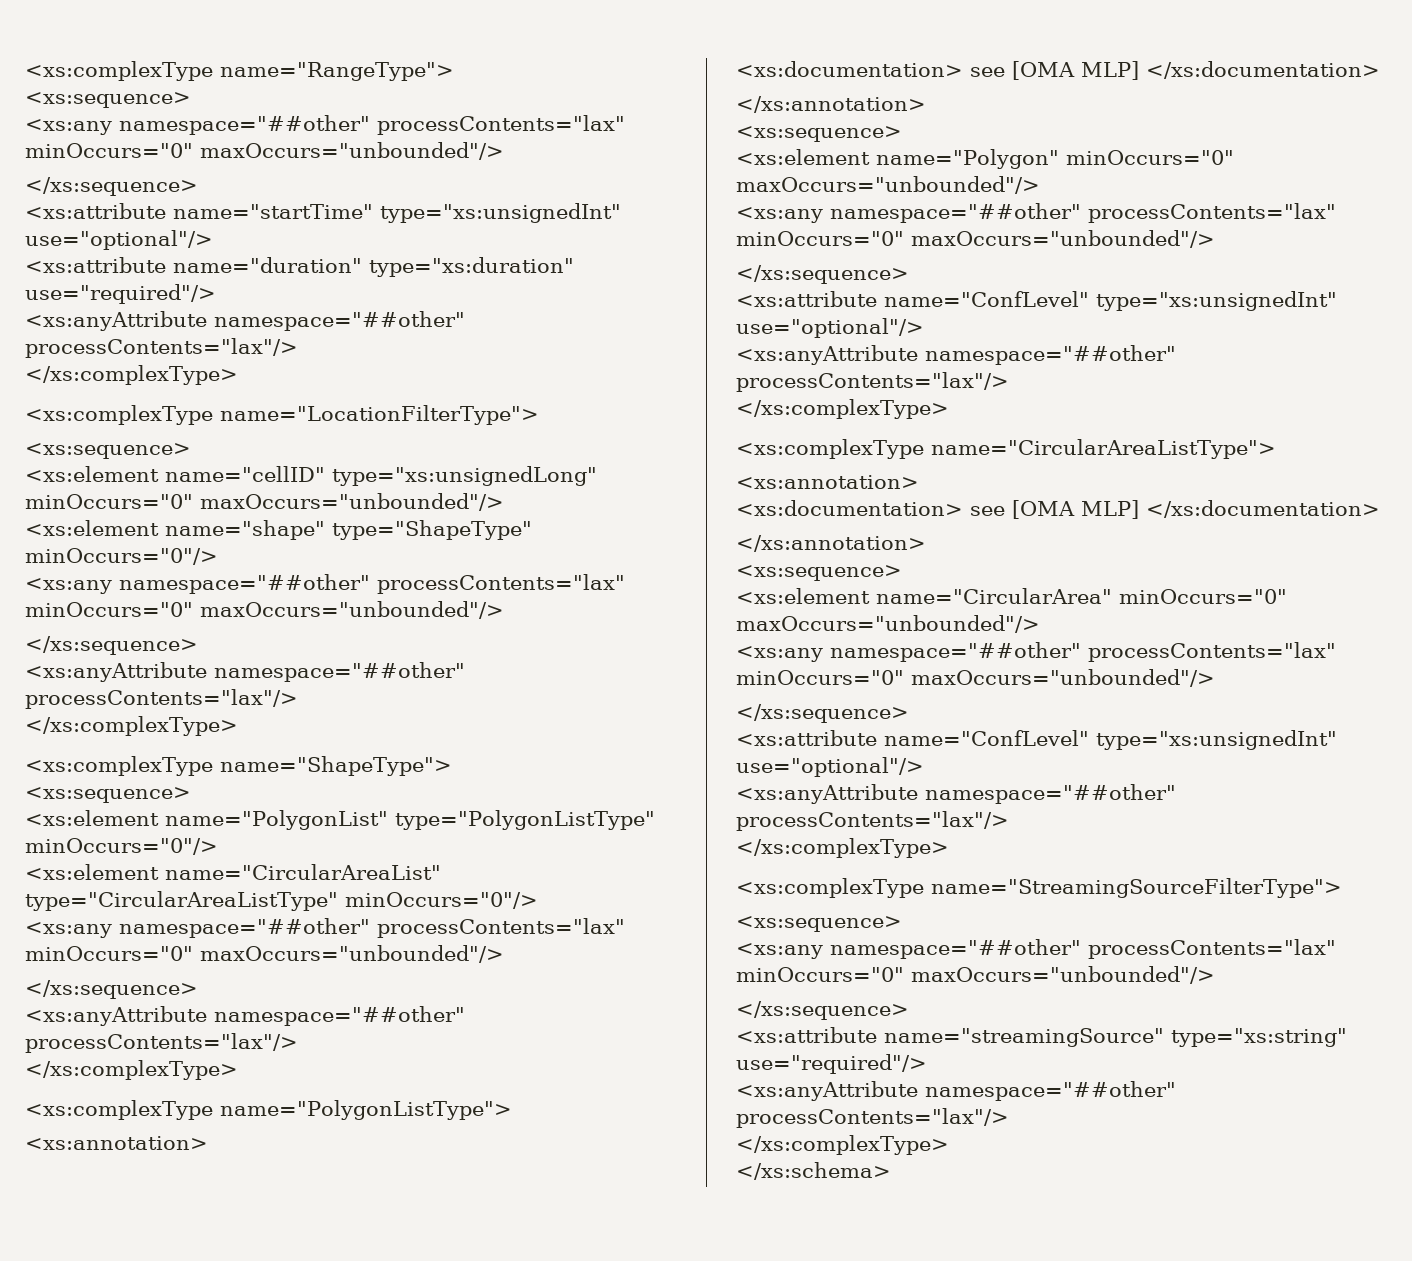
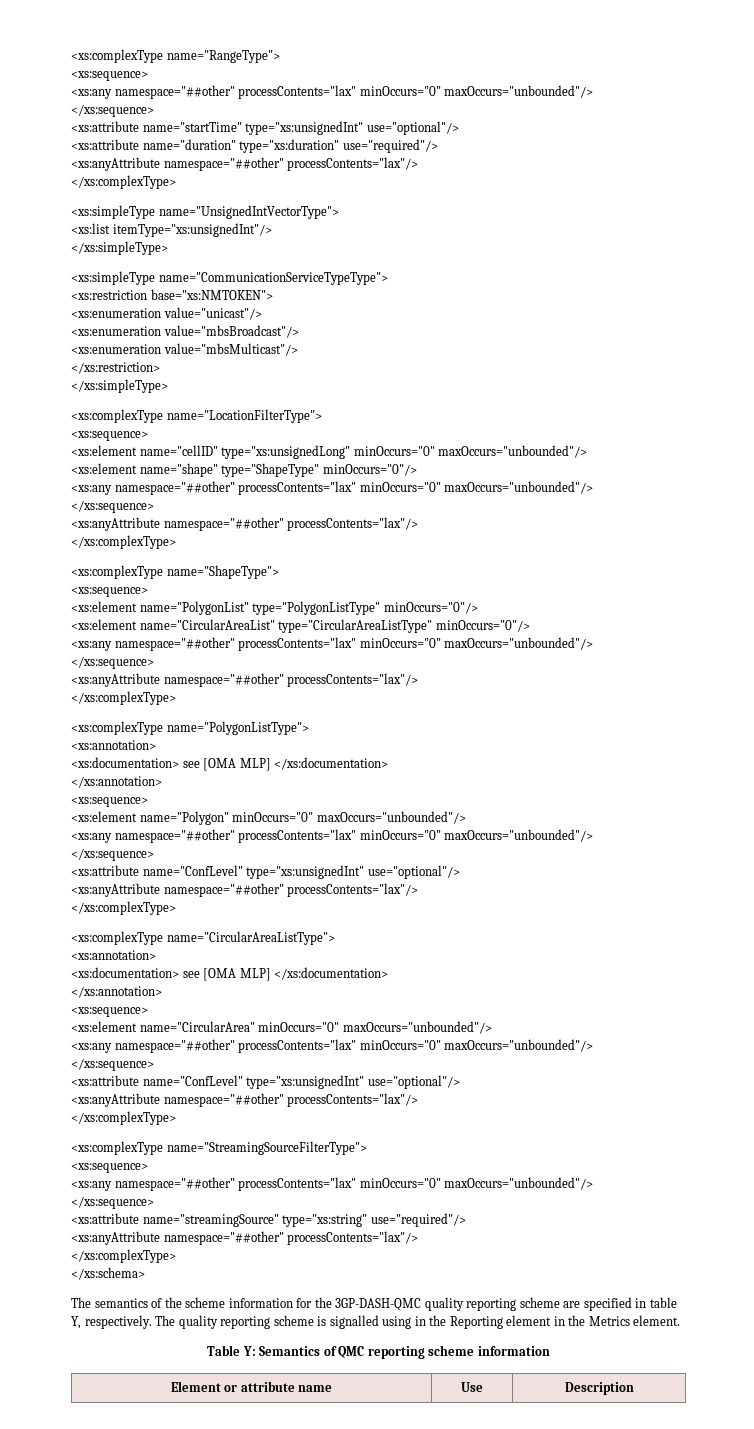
(238, 375) none -> [71,205,339,219] [71,223,272,237] [71,241,168,255] [71,271,388,285] [71,289,273,300] [71,307,262,320] [71,325,299,338] [71,343,298,356] [71,362,160,374] [71,379,168,393] // <xs:simpleType name="UnsignedIntVectorType"> // <xs:list itemType="xs:unsignedInt"/> // </xs:simpleType> // <xs:simpleType name="CommunicationServiceTypeType"> // <xs:restriction base="xs:NMTOKEN"> // <xs:enumeration value="unicast"/> // <xs:enumeration value="mbsBroadcast"/> // <xs:enumeration value="mbsMulticast"/> // </xs:restriction> // </xs:simpleType>
(891, 1171) none -> [71,1297,677,1311] [71,1315,681,1329] [207,1345,550,1359] [170,1381,333,1392] [461,1382,483,1392] [564,1382,634,1395] // The semantics of the scheme information for the 3GP-DASH-QMC quality reporting scheme are specified in table Y, respectively. The quality reporting scheme is signalled using in the Reporting element in the Metrics element. // Table Y: Semantics of QMC reporting scheme information // Element or attribute name | Use | Description

